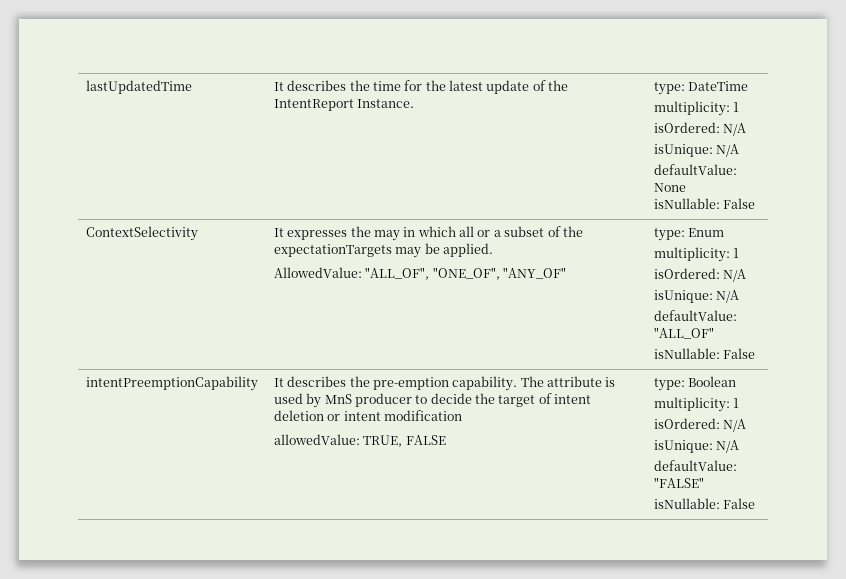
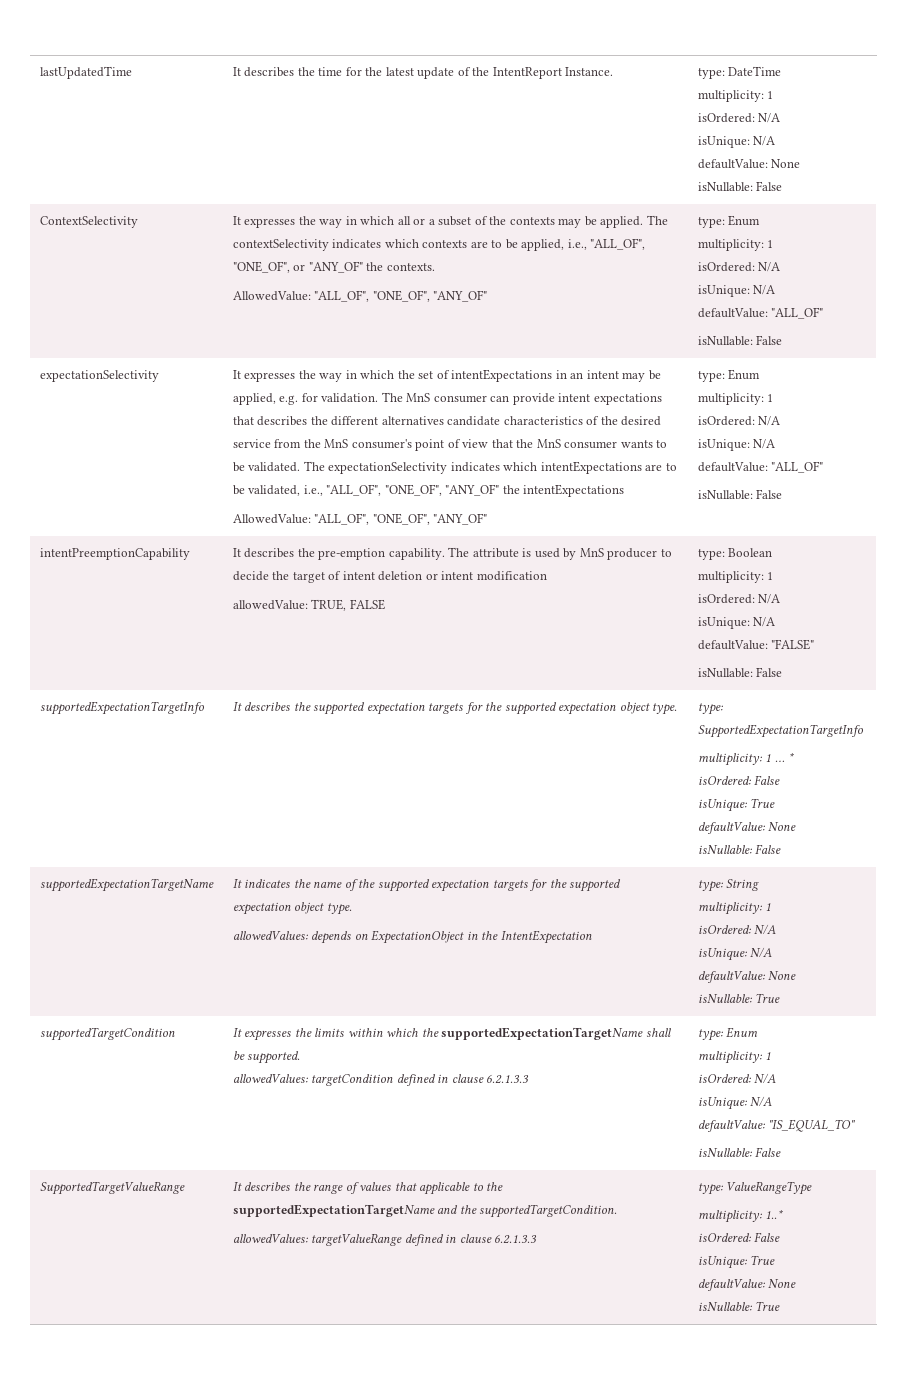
[373,230,400,241] may -> [319,219,343,228] way
[273,244,392,257] expectationTargets -> [509,217,555,225] contexts
(493, 250) none -> [646,215,668,225] [232,238,646,251] [232,261,435,273] [232,290,488,302] [697,215,761,228] [697,239,774,251] [697,262,781,272] [697,285,776,297] [697,307,824,319] [697,335,783,346] [39,370,159,382] [232,369,661,382] [232,392,662,405] [232,416,662,426] [232,439,668,451] [232,461,677,474] [232,484,625,497] The contextSelectivity indicates which contexts are to be applied, i.e., "ALL_OF", "ONE_OF", or "ANY_OF" the contexts. // AllowedValue: "ALL_OF", "ONE_OF", "ANY_OF" | type: Enum // multiplicity: 1 // isOrdered: N/A // isUnique: N/A // defaultValue: "ALL_OF" // isNullable: False // expectationSelectivity | It expresses the way in which the set of intentExpectations in an intent may be applied, e.g. for validation. The MnS consumer can provide intent expectations that describes the different alternatives candidate characteristics of the desired service from the MnS consumer's point of view that the MnS consumer wants to be validated. The expectationSelectivity indicates which intentExpectations are to be validated, i.e., "ALL_OF", "ONE_OF", "ANY_OF" the intentExpectations
(756, 503) none -> [39,701,205,715] [232,702,678,715] [697,703,724,715] [697,724,864,738] [697,752,795,766] [697,775,781,785] [697,798,776,812] [697,822,797,834] [697,844,782,854] [39,878,214,892] [232,879,622,892] [232,902,352,915] [232,930,592,944] [697,879,760,892] [697,902,772,915] [697,924,777,935] [697,947,773,961] [697,971,797,983] [697,993,781,1003] [39,1027,175,1041] [232,1027,672,1041] [232,1051,301,1064] [232,1074,530,1086] [697,1027,759,1041] [697,1051,772,1064] [697,1073,777,1084] [697,1096,773,1110] [697,1119,856,1132] [697,1147,782,1157] [39,1181,185,1195] [232,1182,504,1195] [232,1204,618,1218] [232,1233,538,1246] [697,1181,813,1195] [697,1209,784,1223] [697,1232,781,1242] [697,1255,776,1269] [697,1279,797,1291] [697,1301,781,1311] // supportedExpectationTargetInfo | It describes the supported expectation targets for the supported expectation object type. | type: SupportedExpectationTargetInfo // multiplicity: 1 … * // isOrdered: False // isUnique: True // defaultValue: None // isNullable: False // supportedExpectationTargetName | It indicates the name of the supported expectation targets for the supported expectation object type. // allowedValues: depends on ExpectationObject in the IntentExpectation | type: String // multiplicity: 1 // isOrdered: N/A // isUnique: N/A // defaultValue: None // isNullable: True // supportedTargetCondition | It expresses the limits within which the supportedExpectationTargetName shall be supported. // allowedValues: targetCondition defined in clause 6.2.1.3.3 | type: Enum // multiplicity: 1 // isOrdered: N/A // isUnique: N/A // defaultValue: "IS_EQUAL_TO" // isNullable: False // SupportedTargetValueRange | It describes the range of values that applicable to the supportedExpectationTargetName and the supportedTargetCondition. // allowedValues: targetValueRange defined in clause 6.2.1.3.3 | type: ValueRangeType // multiplicity: 1..* // isOrdered: False // isUnique: True // defaultValue: None // isNullable: True

